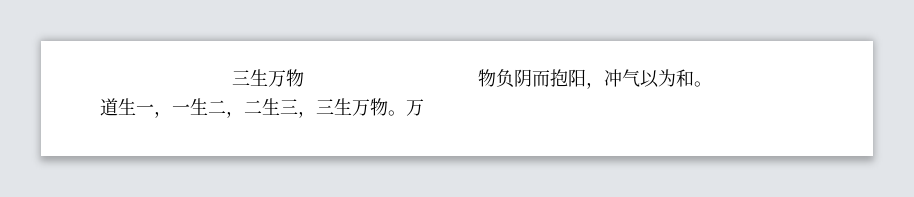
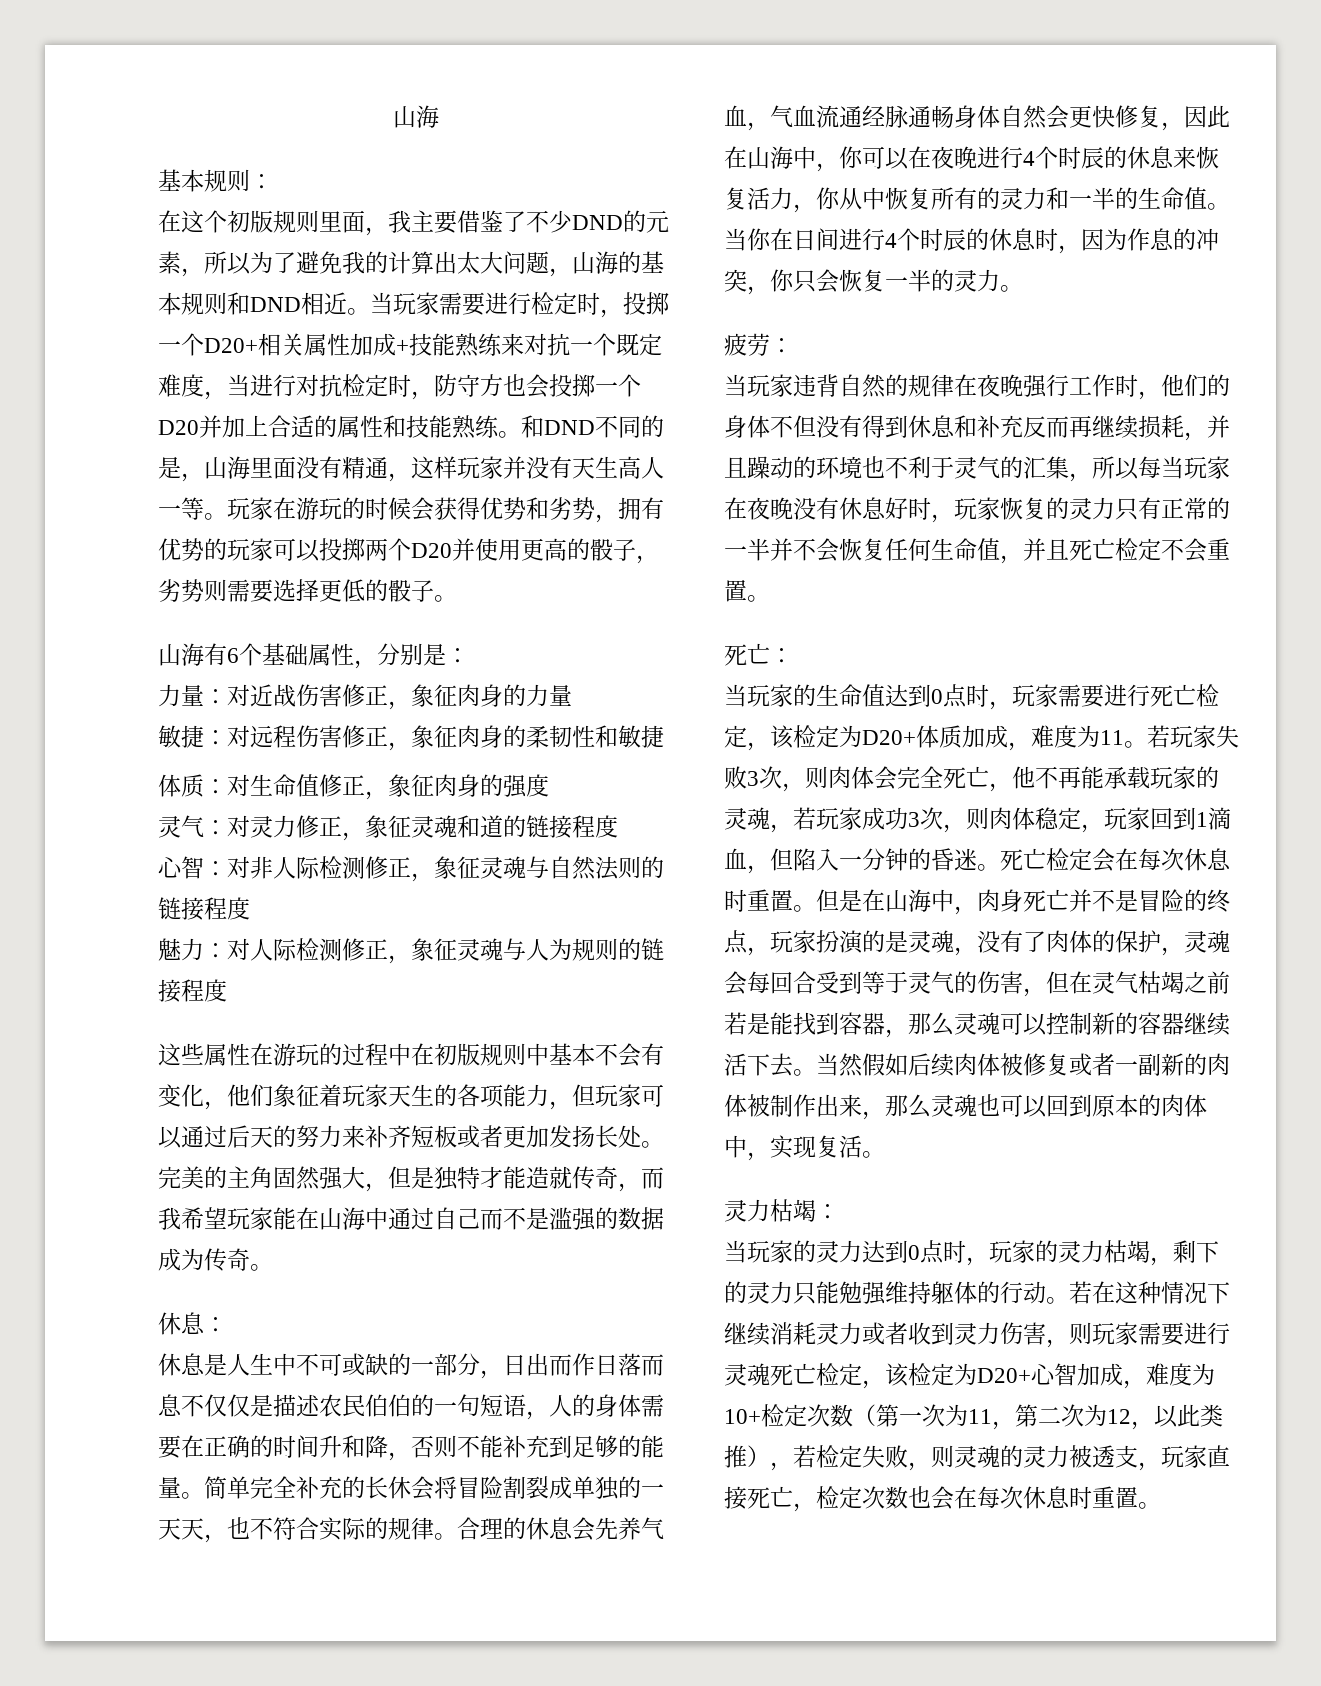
[232,69,304,87] [100,98,424,118] [478,69,694,89] 三生万物 // 道生一，一生二，二生三，三生万物。万物负阴而抱阳，冲气以为和 -> [392,105,439,128] [158,169,273,192] [158,210,669,236] [158,251,664,277] [158,292,669,318] [158,333,662,357] [158,374,641,400] [158,415,664,439] [158,456,664,482] [158,497,664,523] [158,538,659,564] [158,579,457,603] [158,643,469,669] [158,684,572,710] [158,725,664,751] [158,774,549,800] [158,815,618,841] [158,856,664,882] [158,897,250,920] [158,938,664,964] [158,979,227,1002] [158,1043,664,1067] [158,1084,664,1110] [158,1125,664,1149] [158,1166,664,1192] [158,1207,664,1231] [158,1248,273,1271] [158,1312,227,1335] [158,1353,664,1379] [158,1394,664,1420] [158,1435,664,1461] [158,1476,664,1500] [158,1517,664,1543] [724,105,1230,131] [724,146,1219,172] [724,187,1230,213] [724,228,1219,254] [724,269,1023,295] [724,333,793,356] [724,374,1230,400] [724,415,1230,441] [724,456,1230,482] [724,497,1230,523] [724,538,1230,564] [724,579,770,602] [724,643,793,666] [724,684,1219,710] [724,725,1239,751] [724,766,1219,792] [724,807,1231,833] [724,848,1231,874] [724,889,1230,915] [724,930,1230,956] [724,971,1230,997] [724,1012,1230,1038] [724,1053,1230,1077] [724,1094,1207,1120] [724,1135,885,1161] [724,1199,839,1222] [724,1240,1219,1266] [724,1281,1230,1305] [724,1322,1230,1348] [724,1363,1215,1389] [724,1404,1223,1430] [724,1445,1230,1471] [724,1486,1138,1512] 山海 // 基本规则： // 在这个初版规则里面，我主要借鉴了不少DND的元素，所以为了避免我的计算出太大问题，山海的基本规则和DND相近。当玩家需要进行检定时，投掷一个D20+相关属性加成+技能熟练来对抗一个既定难度，当进行对抗检定时，防守方也会投掷一个D20并加上合适的属性和技能熟练。和DND不同的是，山海里面没有精通，这样玩家并没有天生高人一等。玩家在游玩的时候会获得优势和劣势，拥有优势的玩家可以投掷两个D20并使用更高的骰子，劣势则需要选择更低的骰子。 // 山海有6个基础属性，分别是： // 力量：对近战伤害修正，象征肉身的力量 // 敏捷：对远程伤害修正，象征肉身的柔韧性和敏捷 // 体质：对生命值修正，象征肉身的强度 // 灵气：对灵力修正，象征灵魂和道的链接程度 // 心智：对非人际检测修正，象征灵魂与自然法则的链接程度 // 魅力：对人际检测修正，象征灵魂与人为规则的链接程度 // 这些属性在游玩的过程中在初版规则中基本不会有变化，他们象征着玩家天生的各项能力，但玩家可以通过后天的努力来补齐短板或者更加发扬长处。完美的主角固然强大，但是独特才能造就传奇，而我希望玩家能在山海中通过自己而不是滥强的数据成为传奇。 // 休息： // 休息是人生中不可或缺的一部分，日出而作日落而息不仅仅是描述农民伯伯的一句短语，人的身体需要在正确的时间升和降，否则不能补充到足够的能量。简单完全补充的长休会将冒险割裂成单独的一天天，也不符合实际的规律。合理的休息会先养气血，气血流通经脉通畅身体自然会更快修复，因此在山海中，你可以在夜晚进行4个时辰的休息来恢复活力，你从中恢复所有的灵力和一半的生命值。当你在日间进行4个时辰的休息时，因为作息的冲突，你只会恢复一半的灵力。 // 疲劳： // 当玩家违背自然的规律在夜晚强行工作时，他们的身体不但没有得到休息和补充反而再继续损耗，并且躁动的环境也不利于灵气的汇集，所以每当玩家在夜晚没有休息好时，玩家恢复的灵力只有正常的一半并不会恢复任何生命值，并且死亡检定不会重置。 // 死亡： // 当玩家的生命值达到0点时，玩家需要进行死亡检定，该检定为D20+体质加成，难度为11。若玩家失败3次，则肉体会完全死亡，他不再能承载玩家的灵魂，若玩家成功3次，则肉体稳定，玩家回到1滴血，但陷入一分钟的昏迷。死亡检定会在每次休息时重置。但是在山海中，肉身死亡并不是冒险的终点，玩家扮演的是灵魂，没有了肉体的保护，灵魂会每回合受到等于灵气的伤害，但在灵气枯竭之前若是能找到容器，那么灵魂可以控制新的容器继续活下去。当然假如后续肉体被修复或者一副新的肉体被制作出来，那么灵魂也可以回到原本的肉体中，实现复活。 // 灵力枯竭： // 当玩家的灵力达到0点时，玩家的灵力枯竭，剩下的灵力只能勉强维持躯体的行动。若在这种情况下继续消耗灵力或者收到灵力伤害，则玩家需要进行灵魂死亡检定，该检定为D20+心智加成，难度为10+检定次数（第一次为11，第二次为12，以此类推），若检定失败，则灵魂的灵力被透支，玩家直接死亡，检定次数也会在每次休息时重置

